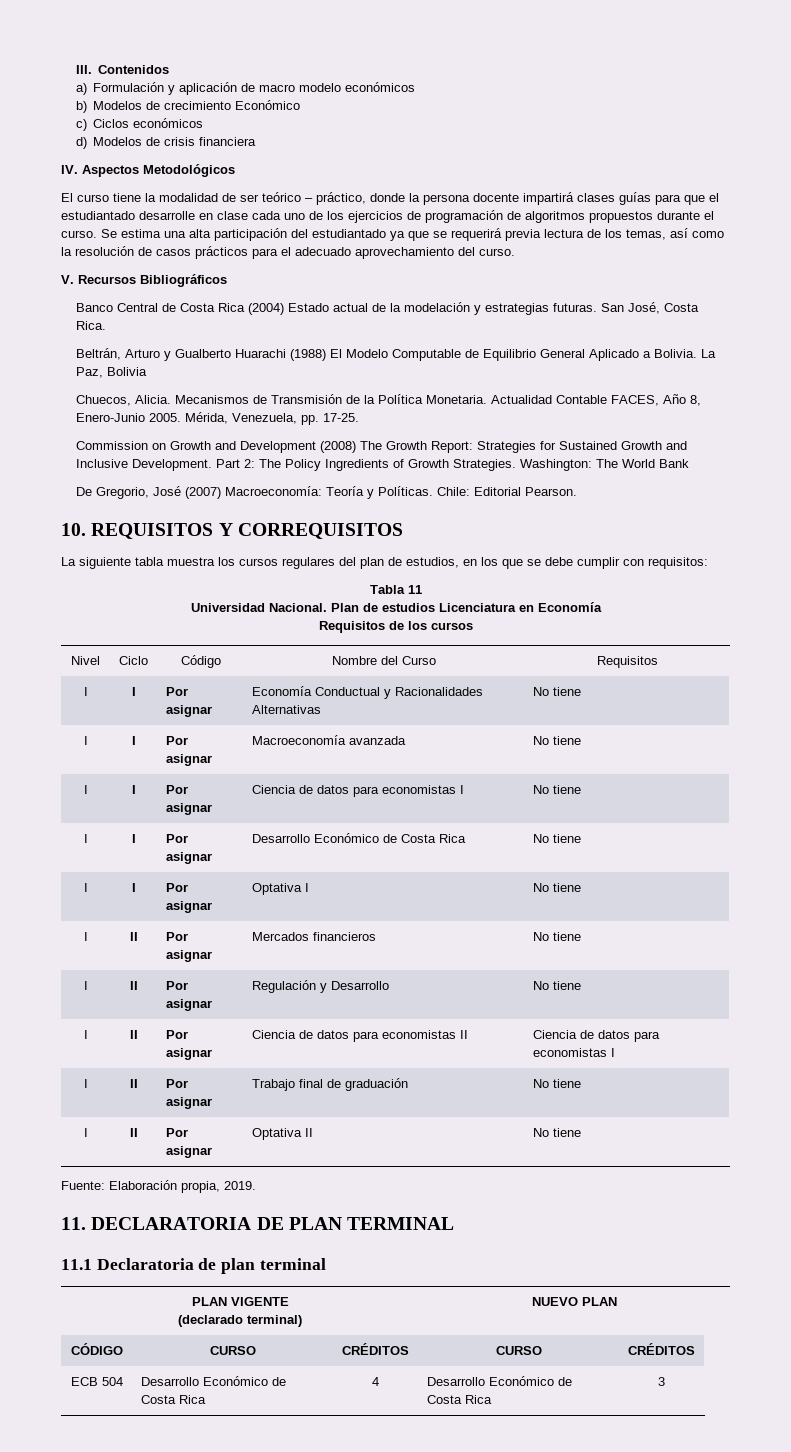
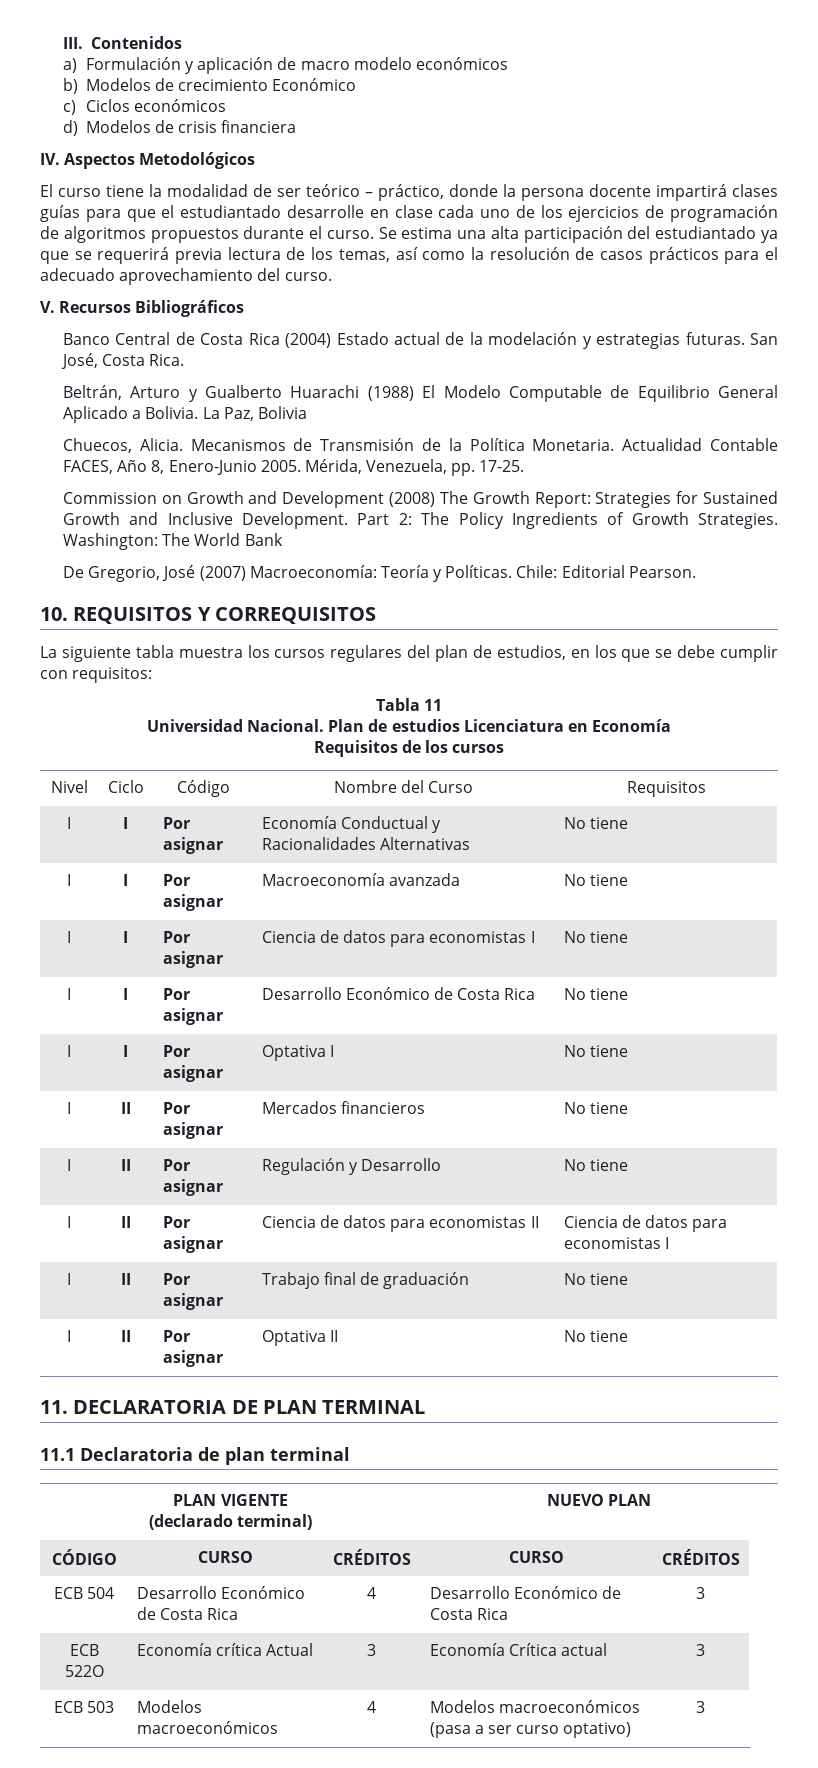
[61,1180,256,1193] // Fuente: Elaboración propia, 2019. -> (628, 1336) none
(665, 1381) none -> [69,1644,99,1656] [64,1665,104,1677] [136,1643,314,1656] [367,1644,376,1656] [429,1643,608,1656] [696,1644,705,1656] [53,1701,115,1713] [136,1700,202,1713] [136,1721,278,1734] [367,1701,376,1713] [429,1700,640,1713] [429,1722,632,1738] [696,1701,705,1713] // ECB 522O | Economía crítica Actual | 3 | Economía Crítica actual | 3 // ECB 503 | Modelos macroeconómicos | 4 | Modelos macroeconómicos (pasa a ser curso optativo) | 3

